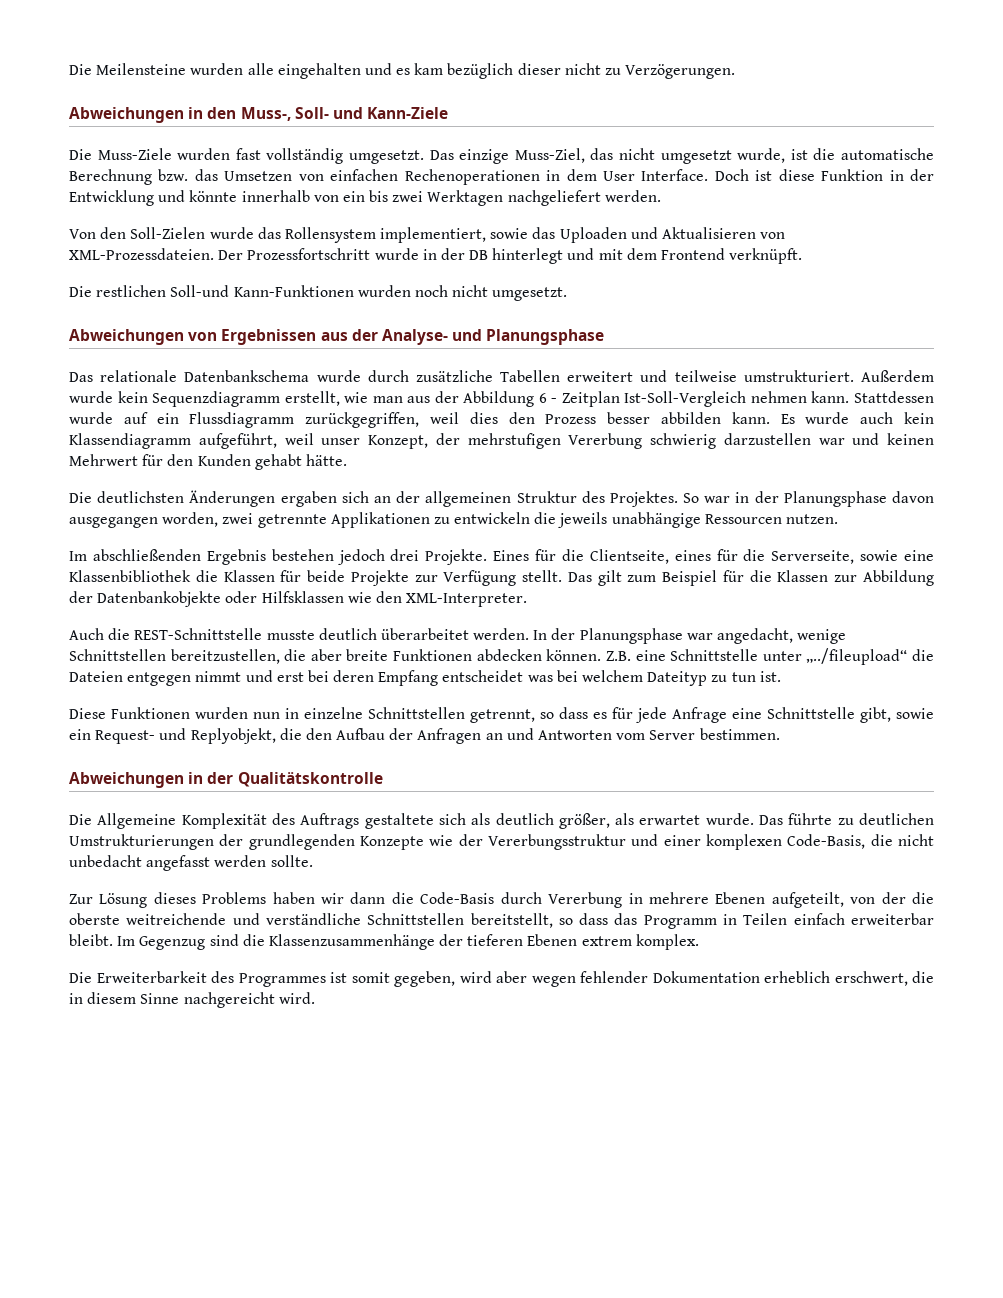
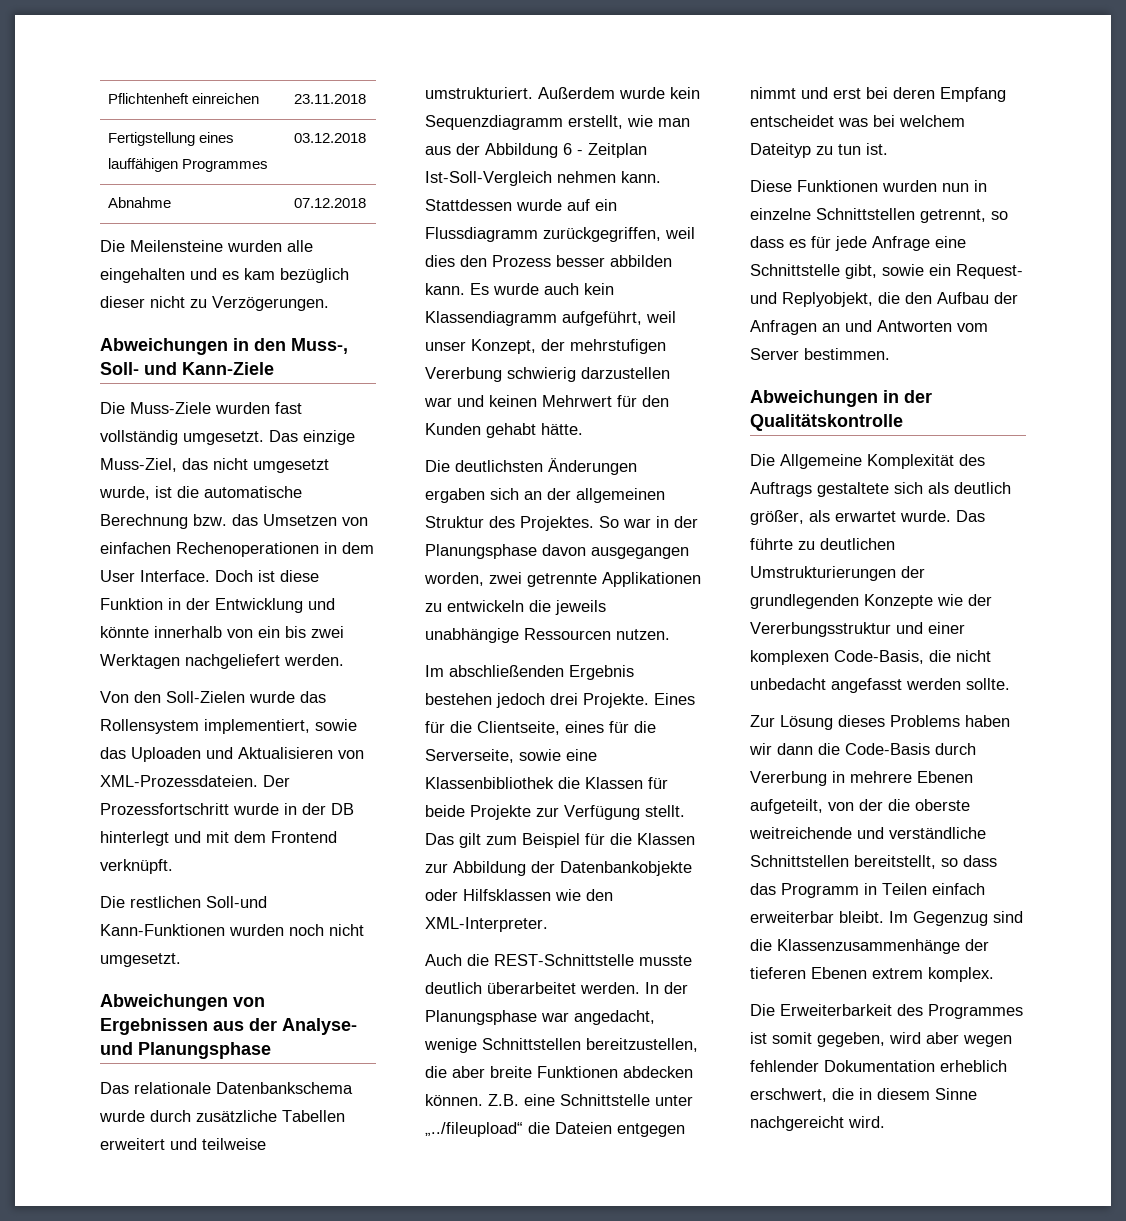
(69, 69) none -> [107,93,259,104] [293,94,366,104] [107,132,234,146] [107,158,268,172] [293,133,366,143] [107,197,171,208] [293,198,366,208] Pflichtenheft einreichen | 23.11.2018 // Fertigstellung eines lauffähigen Programmes | 03.12.2018 // Abnahme | 07.12.2018 //

